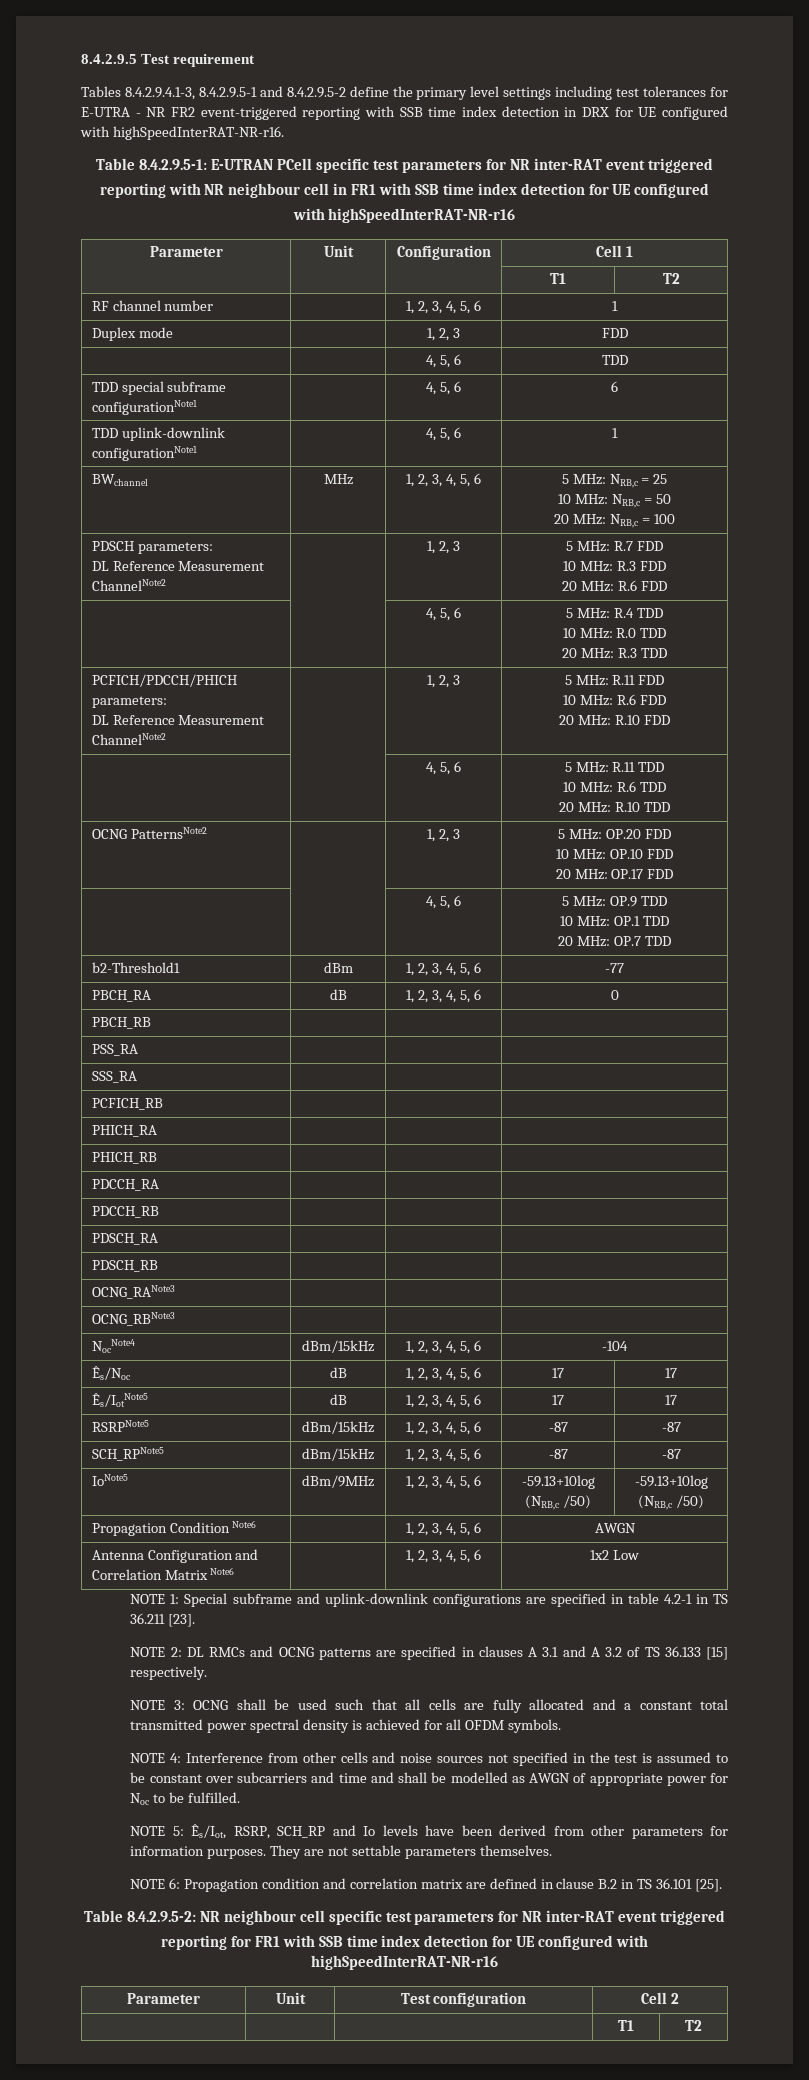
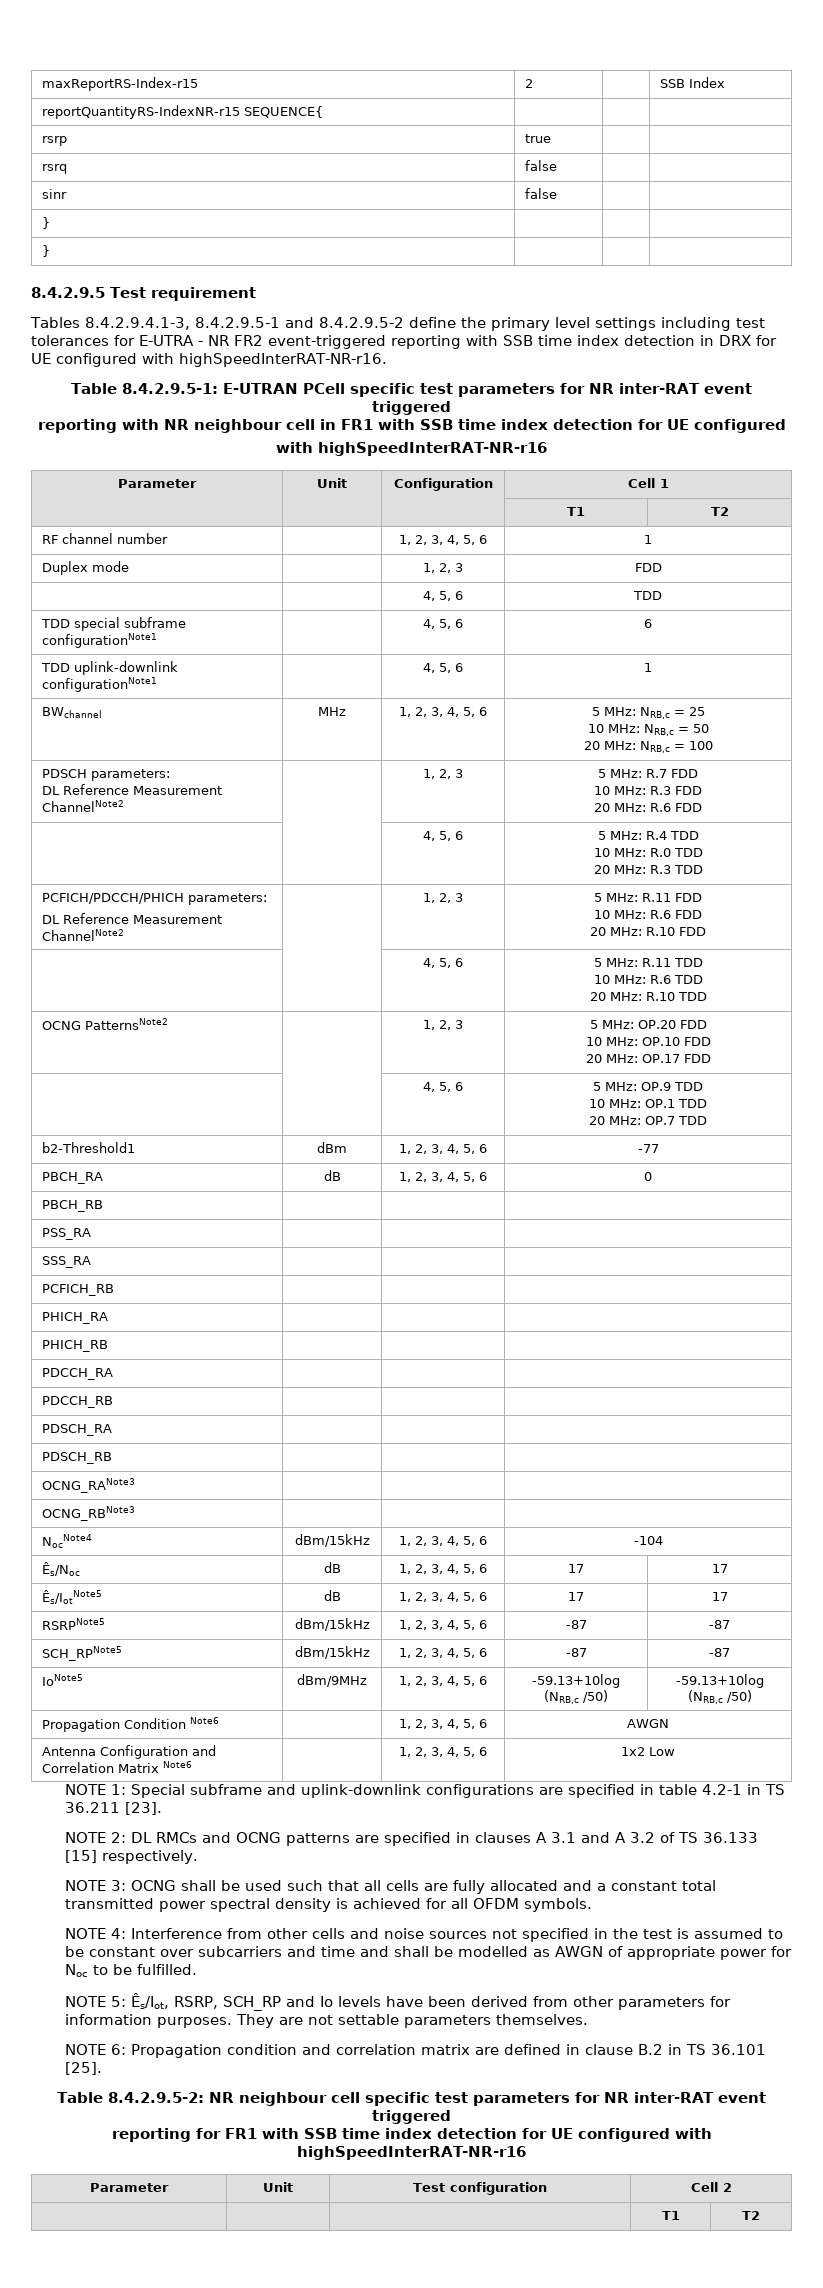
(81, 59) none -> [42,77,199,91] [525,79,534,88] [660,77,726,88] [42,105,324,119] [42,136,68,146] [525,134,552,143] [42,164,68,174] [525,160,558,171] [42,189,68,199] [525,188,558,199] [42,217,51,229] [42,245,51,257] maxReportRS-Index-r15 | 2 | | SSB Index // reportQuantityRS-IndexNR-r15 SEQUENCE{ | | | // rsrp | true | | // rsrq | false | | // sinr | false | | // } | | | // } | | | //

